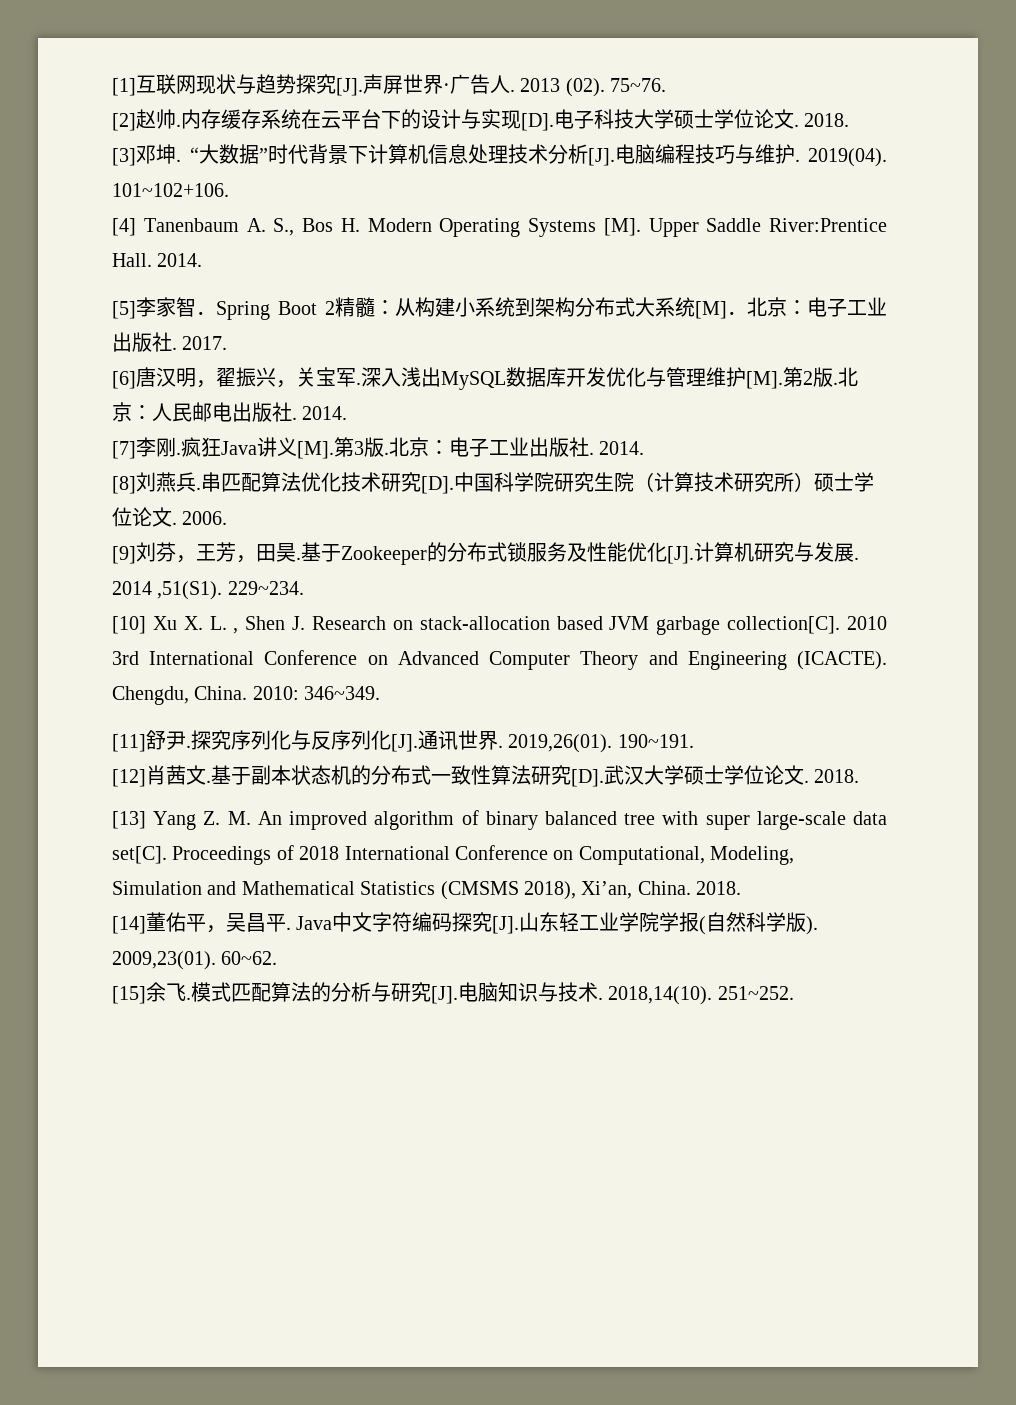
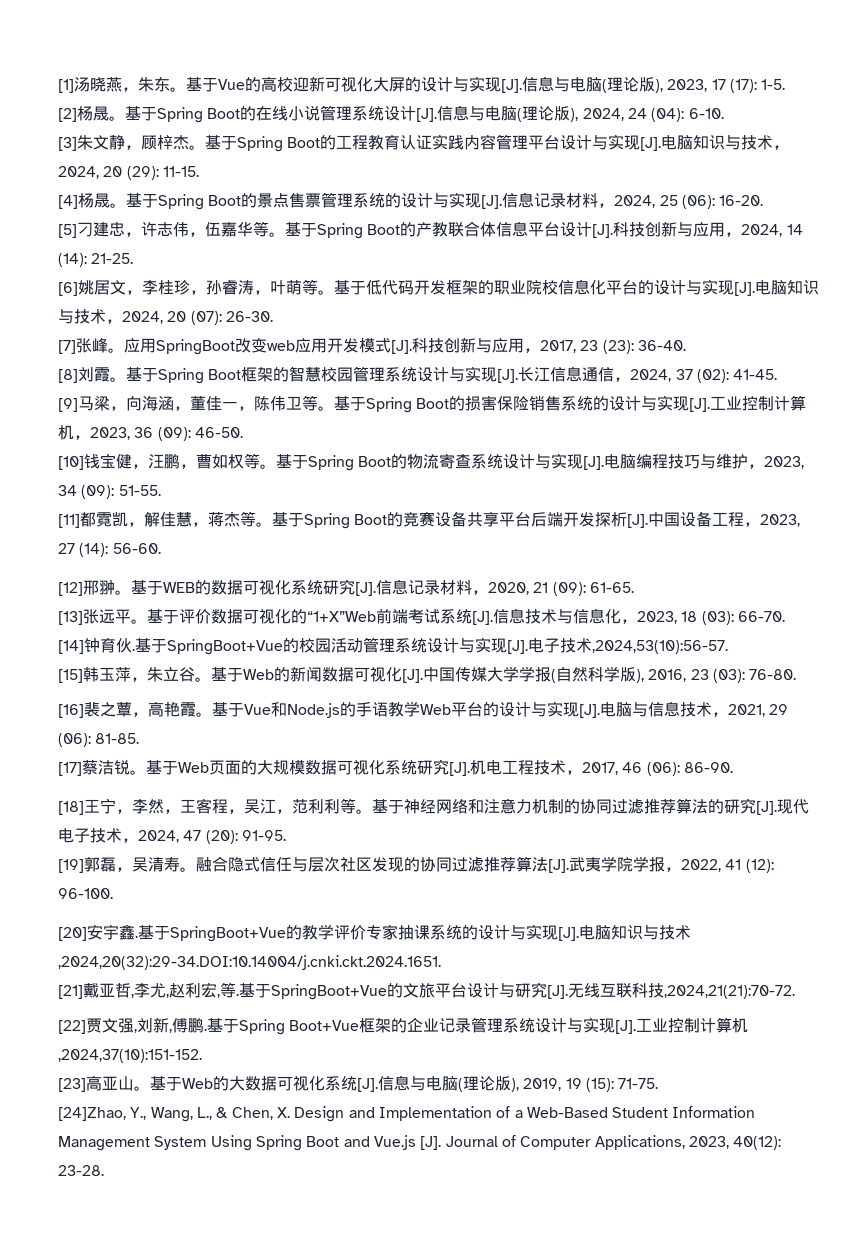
[136,74,667,97] [112,109,850,131] [112,144,588,166] 互联网现状与趋势探究[J].声屏世界·广告人. 2013 (02). 75~76. // [2]赵帅.内存缓存系统在云平台下的设计与实现[D].电子科技大学硕士学位论文. 2018. // [3]邓坤. “大数据”时代背景下计算机信息处理技术分析 -> [74,76,786,93] [58,105,724,123] [58,134,790,152] [58,166,199,180] [58,192,764,210] [58,221,803,239] [58,253,134,267] [58,279,819,296] [58,309,273,325] [58,337,686,355] [58,366,778,384] [58,395,807,413] [58,425,243,441] [58,453,584,471] 汤晓燕，朱东。基于Vue的高校迎新可视化大屏的设计与实现[J].信息与电脑(理论版), 2023, 17 (17): 1-5. // [2]杨晟。基于Spring Boot的在线小说管理系统设计[J].信息与电脑(理论版), 2024, 24 (04): 6-10. // [3]朱文静，顾梓杰。基于Spring Boot的工程教育认证实践内容管理平台设计与实现[J].电脑知识与技术，2024, 20 (29): 11-15. // [4]杨晟。基于Spring Boot的景点售票管理系统的设计与实现[J].信息记录材料，2024, 25 (06): 16-20. // [5]刁建忠，许志伟，伍嘉华等。基于Spring Boot的产教联合体信息平台设计[J].科技创新与应用，2024, 14 (14): 21-25. // [6]姚居文，李桂珍，孙睿涛，叶萌等。基于低代码开发框架的职业院校信息化平台的设计与实现[J].电脑知识与技术，2024, 20 (07): 26-30. // [7]张峰。应用SpringBoot改变web应用开发模式[J].科技创新与应用，2017, 23 (23): 36-40. // [8]刘霞。基于Spring Boot框架的智慧校园管理系统设计与实现[J].长江信息通信，2024, 37 (02): 41-45. // [9]马梁，向海涵，董佳一，陈伟卫等。基于Spring Boot的损害保险销售系统的设计与实现[J].工业控制计算机，2023, 36 (09): 46-50. // [10]钱宝健，汪鹏，曹如权等。基于Spring Boot的物流寄查系统设计与实现
[794,148,887,167] [112,183,229,197] [112,218,887,237] [112,253,203,267] [112,297,887,320] [112,332,228,352] [112,367,858,390] [112,402,348,422] [112,437,645,459] [112,472,874,494] [112,507,228,527] [112,542,859,565] [112,581,304,600] [112,616,887,635] [112,650,887,670] [112,686,381,705] [112,730,694,753] [112,765,860,787] [112,810,887,830] [112,845,795,865] [112,881,742,900] [112,912,660,934] . 2019(04). 101~102+106. // [4] Tanenbaum A. S., Bos H. Modern Operating Systems [M]. Upper Saddle River:Prentice Hall. 2014. // [5]李家智．Spring Boot 2精髓：从构建小系统到架构分布式大系统[M]．北京：电子工业出版社. 2017. // [6]唐汉明，翟振兴，关宝军.深入浅出MySQL数据库开发优化与管理维护[M].第2版.北京：人民邮电出版社. 2014. // [7]李刚.疯狂Java讲义[M].第3版.北京：电子工业出版社. 2014. // [8]刘燕兵.串匹配算法优化技术研究[D].中国科学院研究生院（计算技术研究所）硕士学位论文. 2006. // [9]刘芬，王芳，田昊.基于Zookeeper的分布式锁服务及性能优化[J].计算机研究与发展. 2014 ,51(S1). 229~234. // [10] Xu X. L. , Shen J. Research on stack-allocation based JVM garbage collection[C]. 2010 3rd International Conference on Advanced Computer Theory and Engineering (ICACTE). Chengdu, China. 2010: 346~349. // [11]舒尹.探究序列化与反序列化[J].通讯世界. 2019,26(01). 190~191. // [12]肖茜文.基于副本状态机的分布式一致性算法研究[D].武汉大学硕士学位论文. 2018. // [13] Yang Z. M. An improved algorithm of binary balanced tree with super large-scale data set[C]. Proceedings of 2018 International Conference on Computational, Modeling, Simulation and Mathematical Statistics (CMSMS 2018), Xi’an, China. 2018. // [14]董佑平，吴昌平. Java中文字符编码探究[J].山东轻工业学院 -> [748,456,805,469] [58,485,161,499] [58,511,801,529] [58,543,161,557] [58,579,634,596] [58,608,785,625] [58,637,728,655] [58,666,519,683] ，2023, 34 (09): 51-55. // [11]都霓凯，解佳慧，蒋杰等。基于Spring Boot的竞赛设备共享平台后端开发探析[J].中国设备工程，2023, 27 (14): 56-60. // [12]邢翀。基于WEB的数据可视化系统研究[J].信息记录材料，2020, 21 (09): 61-65. // [13]张远平。基于评价数据可视化的“1+X”Web前端考试系统[J].信息技术与信息化，2023, 18 (03): 66-70. // [14]钟育伙.基于SpringBoot+Vue的校园活动管理系统设计与实现[J].电子技术,2024,53(10):56-57. // [15]韩玉萍，朱立谷。基于Web的新闻数据可视化[J].中国传媒大学
[806,916,819,935] [112,951,278,970] [112,982,794,1005] ). 2009,23(01). 60~62. // [15]余飞.模式匹配算法的分析与研究[J].电脑知识与技术. 2018,14(10). 251~252. -> [636,669,797,683] [58,701,789,718] [58,733,140,747] [58,759,733,776] [58,798,809,815] [58,828,286,844] [58,856,774,873] [58,888,113,899] [58,924,691,942] [58,955,441,970] [58,982,795,1000] [58,1017,749,1035] [58,1049,202,1063] [58,1075,659,1092] [58,1106,756,1122] [58,1135,782,1151] [58,1165,104,1176] ), 2016, 23 (03): 76-80. // [16]裴之蕈，高艳霞。基于Vue和Node.js的手语教学Web平台的设计与实现[J].电脑与信息技术，2021, 29 (06): 81-85. // [17]蔡洁锐。基于Web页面的大规模数据可视化系统研究[J].机电工程技术，2017, 46 (06): 86-90. // [18]王宁，李然，王客程，吴江，范利利等。基于神经网络和注意力机制的协同过滤推荐算法的研究[J].现代电子技术，2024, 47 (20): 91-95. // [19]郭磊，吴清寿。融合隐式信任与层次社区发现的协同过滤推荐算法[J].武夷学院学报，2022, 41 (12): 96-100. // [20]安宇鑫.基于SpringBoot+Vue的教学评价专家抽课系统的设计与实现[J].电脑知识与技术,2024,20(32):29-34.DOI:10.14004/j.cnki.ckt.2024.1651. // [21]戴亚哲,李尤,赵利宏,等.基于SpringBoot+Vue的文旅平台设计与研究[J].无线互联科技,2024,21(21):70-72. // [22]贾文强,刘新,傅鹏.基于Spring Boot+Vue框架的企业记录管理系统设计与实现[J].工业控制计算机,2024,37(10):151-152. // [23]高亚山。基于Web的大数据可视化系统[J].信息与电脑(理论版), 2019, 19 (15): 71-75. // [24]Zhao, Y., Wang, L., & Chen, X. Design and Implementation of a Web-Based Student Information Management System Using Spring Boot and Vue.js [J]. Journal of Computer Applications, 2023, 40(12): 23-28.

